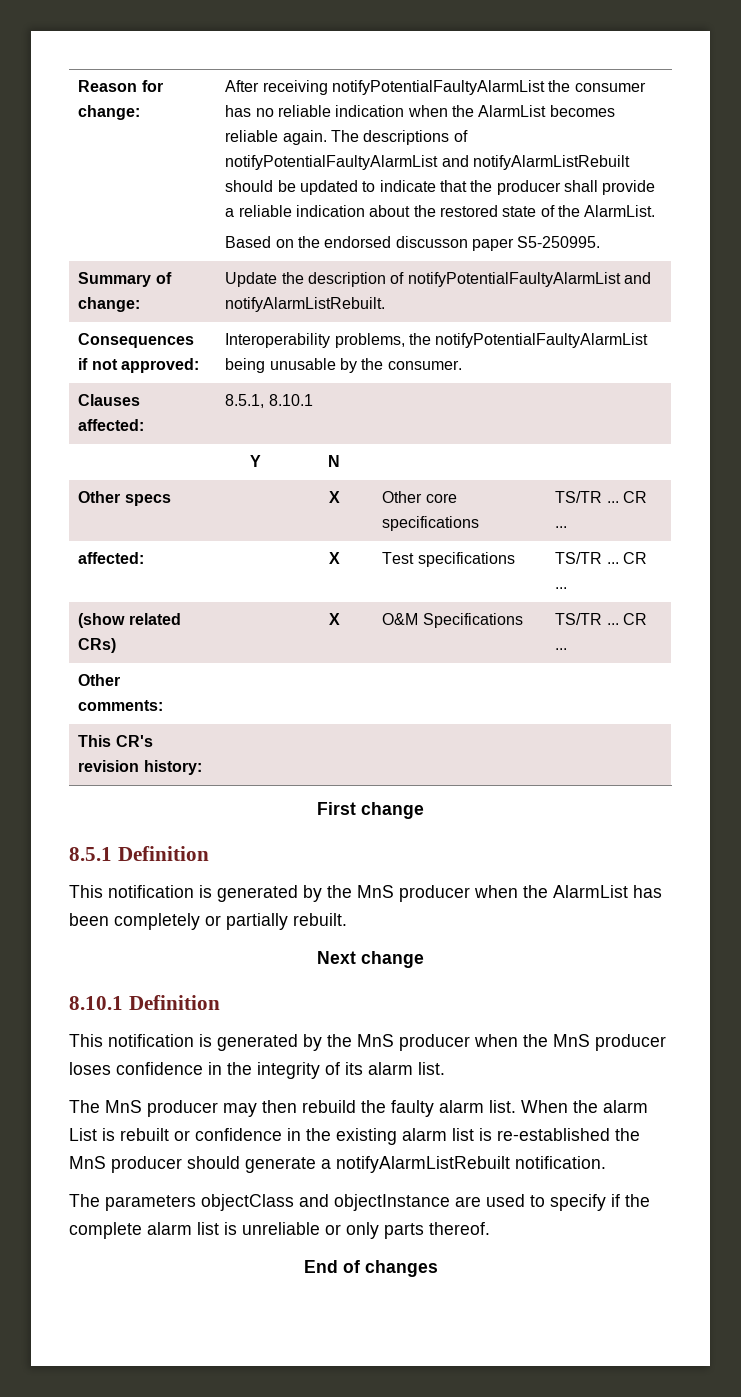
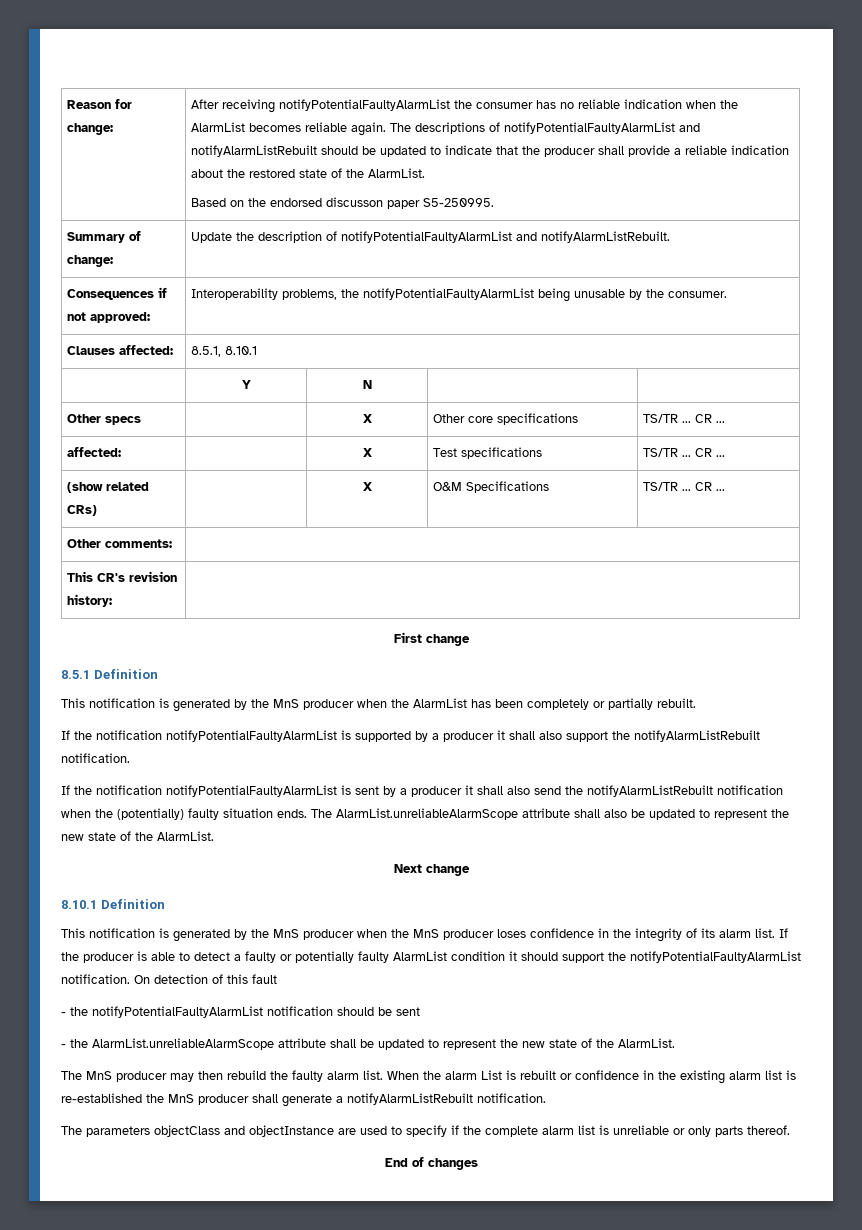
(347, 919) none -> [61,730,760,742] [61,753,130,763] [61,785,783,797] [61,808,789,820] [61,831,214,841] // If the notification notifyPotentialFaultyAlarmList is supported by a producer it shall also support the notifyAlarmListRebuilt notification. // If the notification notifyPotentialFaultyAlarmList is sent by a producer it shall also send the notifyAlarmListRebuilt notification when the (potentially) faulty situation ends. The AlarmList.unreliableAlarmScope attribute shall also be updated to represent the new state of the AlarmList.
(445, 1068) none -> [779,928,788,938] [61,951,801,963] [61,974,277,984] [61,1006,420,1018] [61,1038,675,1050] If the producer is able to detect a faulty or potentially faulty AlarmList condition it should support the notifyPotentialFaultyAlarmList notification. On detection of this fault // - the notifyPotentialFaultyAlarmList notification should be sent // - the AlarmList.unreliableAlarmScope attribute shall be updated to represent the new state of the AlarmList.
[187,1156,240,1169] should -> [252,1094,278,1103] shall

